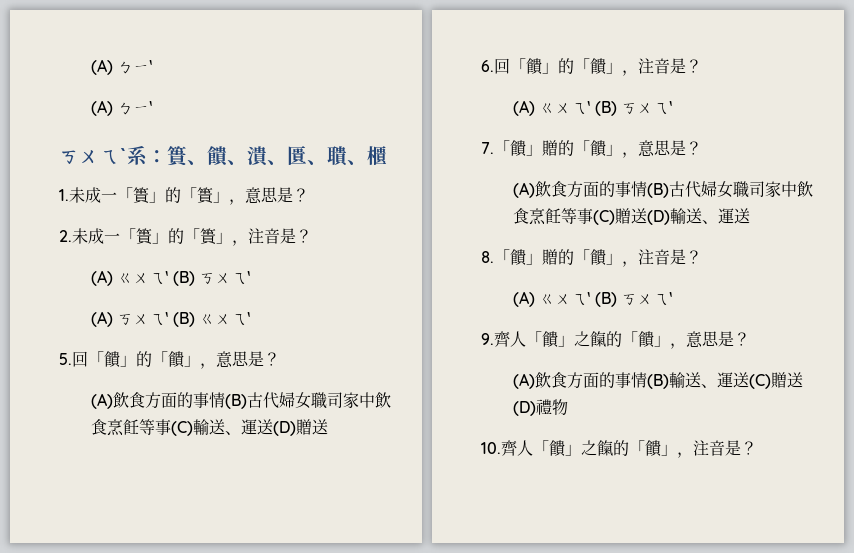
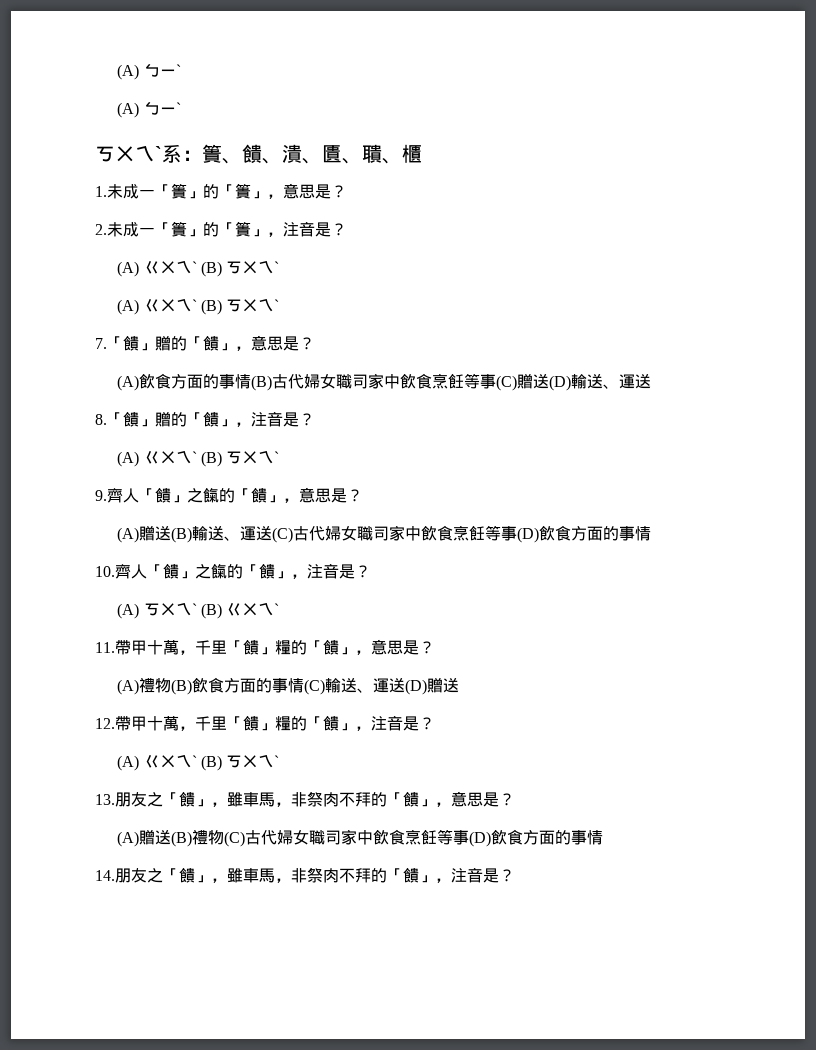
[90,311,250,327] [59,351,280,369] [90,392,391,409] [90,419,328,436] [481,58,702,76] // (A) ㄎㄨㄟˋ (B) ㄍㄨㄟˋ // 5.回「饋」的「饋」，意思是？ // (A)飲食方面的事情(B)古代婦女職司家中飲食烹飪等事(C)輸送、運送(D)贈送 // 6.回「饋」的「饋」，注音是？ -> (280, 267) none
[534,372,803,389] [512,399,568,416] 飲食方面的事情(B)輸送、運送(C)贈送(D)禮物 -> [139,525,652,543] 贈送(B)輸送、運送(C)古代婦女職司家中飲食烹飪等事(D)飲食方面的事情
(757, 448) none -> [117,602,280,619] [95,639,435,655] [117,677,460,695] [95,715,435,731] [117,754,280,771] [95,791,515,807] [117,829,604,847] [95,867,515,883] // (A) ㄎㄨㄟˋ (B) ㄍㄨㄟˋ // 11.帶甲十萬，千里「饋」糧的「饋」，意思是？ // (A)禮物(B)飲食方面的事情(C)輸送、運送(D)贈送 // 12.帶甲十萬，千里「饋」糧的「饋」，注音是？ // (A) ㄍㄨㄟˋ (B) ㄎㄨㄟˋ // 13.朋友之「饋」，雖車馬，非祭肉不拜的「饋」，意思是？ // (A)贈送(B)禮物(C)古代婦女職司家中飲食烹飪等事(D)飲食方面的事情 // 14.朋友之「饋」，雖車馬，非祭肉不拜的「饋」，注音是？

